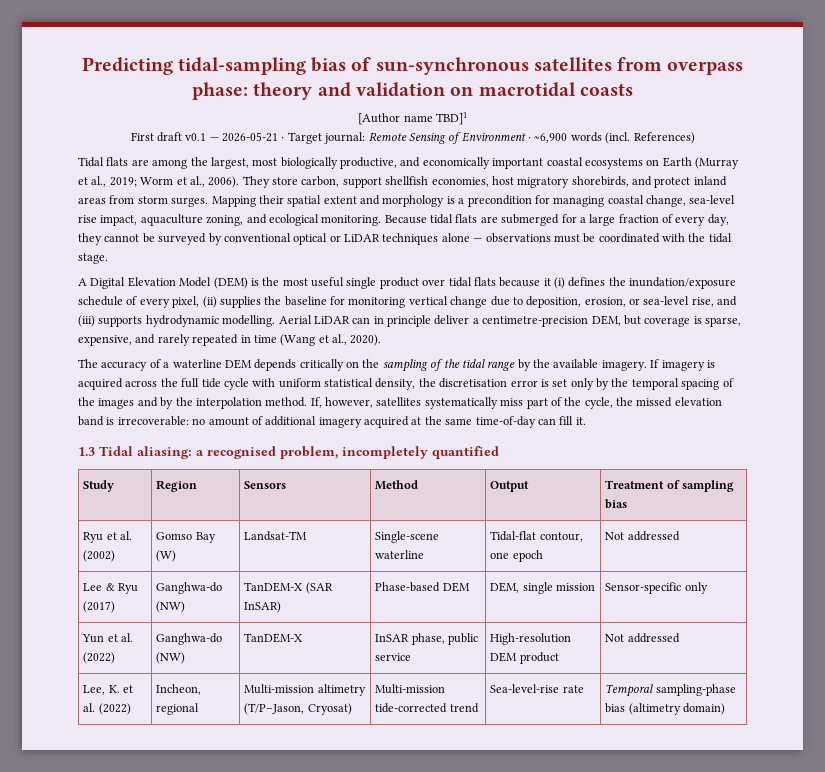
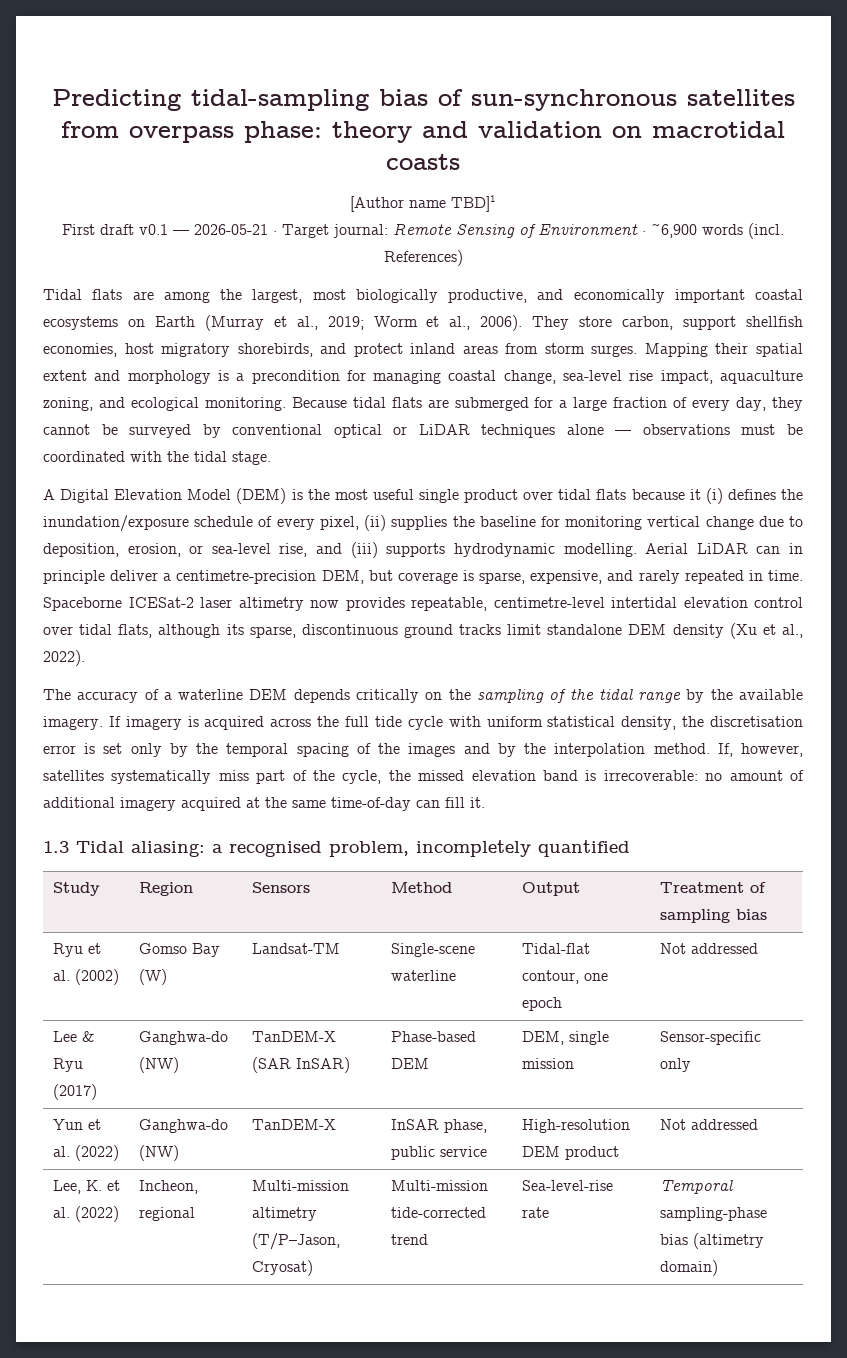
[253,334,382,346] time (Wang et al., 2020). -> [768,570,803,581] [43,597,803,611] [43,623,803,639] [43,650,85,666] time. Spaceborne ICESat-2 laser altimetry now provides repeatable, centimetre-level intertidal elevation control over tidal flats, although its sparse, discontinuous ground tracks limit standalone DEM density (Xu et al., 2022).

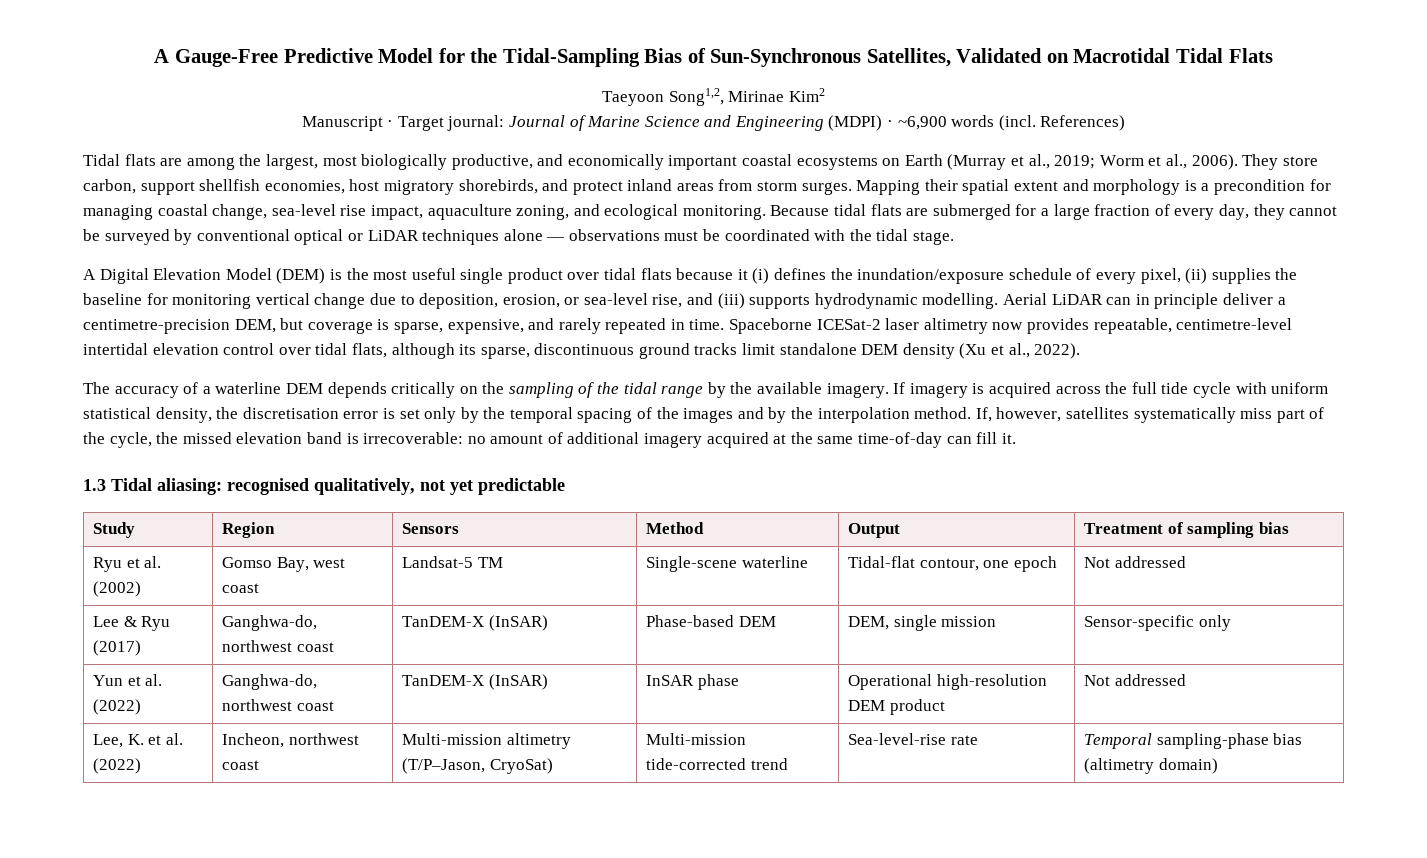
[51,89,795,111] [61,121,785,143] [386,154,460,170] [350,195,496,212] [62,223,638,238] Predicting tidal-sampling bias of sun-synchronous satellites from overpass phase: theory and validation on macrotidal coasts // [Author name TBD]1 // First draft v0.1 — 2026-05-21 · Target journal: Remote Sensing of Environment -> [154,48,1273,67] [602,88,825,106] [301,115,883,131] A Gauge-Free Predictive Model for the Tidal-Sampling Bias of Sun-Synchronous Satellites, Validated on Macrotidal Tidal Flats // Taeyoon Song1,2, Mirinae Kim2 // Manuscript · Target journal: Journal of Marine Science and Engineering (MDPI)
[212,840,630,857] a recognised problem, incompletely quantified -> [227,478,565,495] recognised qualitatively, not yet predictable
[191,943,220,957] [138,969,167,985] [251,943,340,954] Bay (W) | Landsat-TM -> [276,557,346,572] [221,583,259,593] [401,556,503,568] Bay, west coast | Landsat-5 TM
[138,1031,228,1045] [138,1057,179,1073] [251,1031,336,1042] [251,1057,350,1073] Ganghwa-do (NW) | TanDEM-X (SAR InSAR) -> [221,615,317,631] [221,640,334,652] [401,615,548,631] Ganghwa-do, northwest coast | TanDEM-X (InSAR)
[138,1119,228,1133] [138,1145,179,1161] [251,1119,336,1130] Ganghwa-do (NW) | TanDEM-X -> [221,674,317,690] [221,699,334,711] [401,674,548,690] Ganghwa-do, northwest coast | TanDEM-X (InSAR)
[443,1119,487,1133] [390,1146,487,1160] [521,1119,630,1133] phase, public service | High-resolution -> [697,674,739,690] [847,674,1047,690] phase | Operational high-resolution
[138,1207,195,1221] regional -> [288,733,359,745] [221,760,259,770] northwest coast
[251,1260,313,1276] Cryosat) -> [489,758,553,774] CryoSat)

